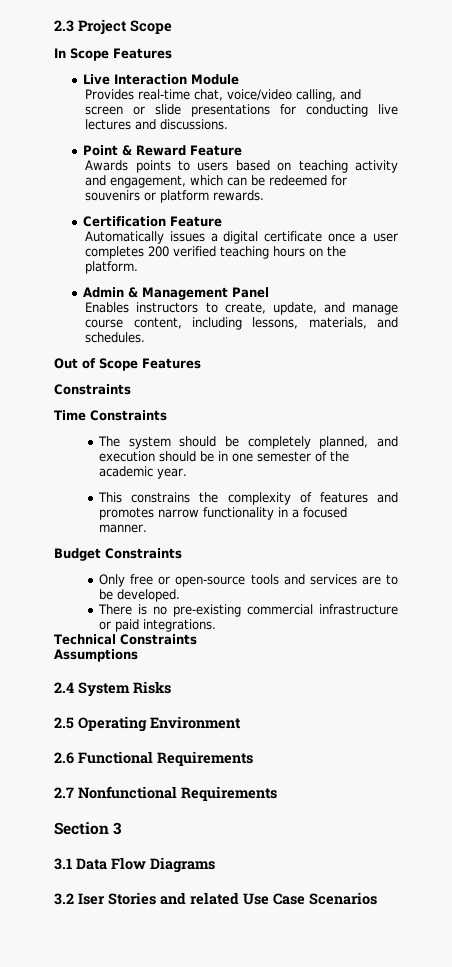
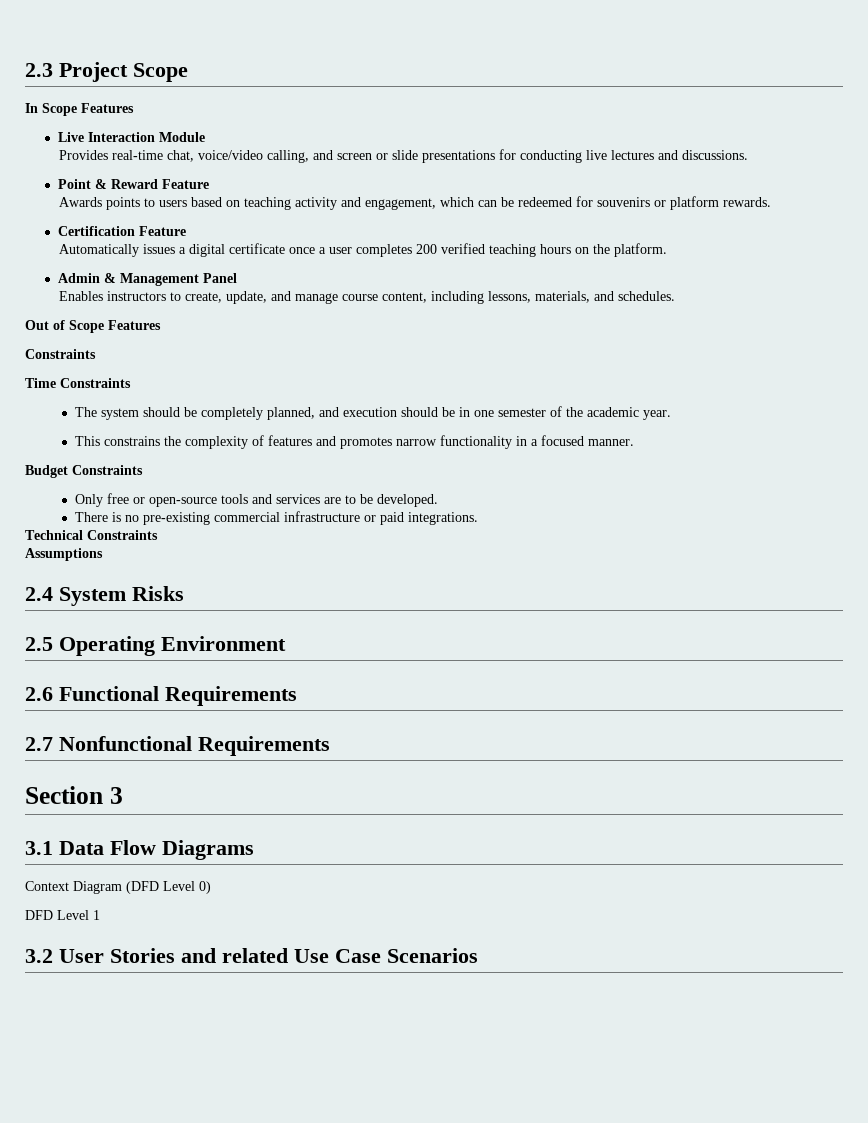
(215, 865) none -> [25,881,211,894] [25,910,100,920] // Context Diagram (DFD Level 0) // DFD Level 1
[78,893,105,905] Iser -> [59,949,104,963] User

